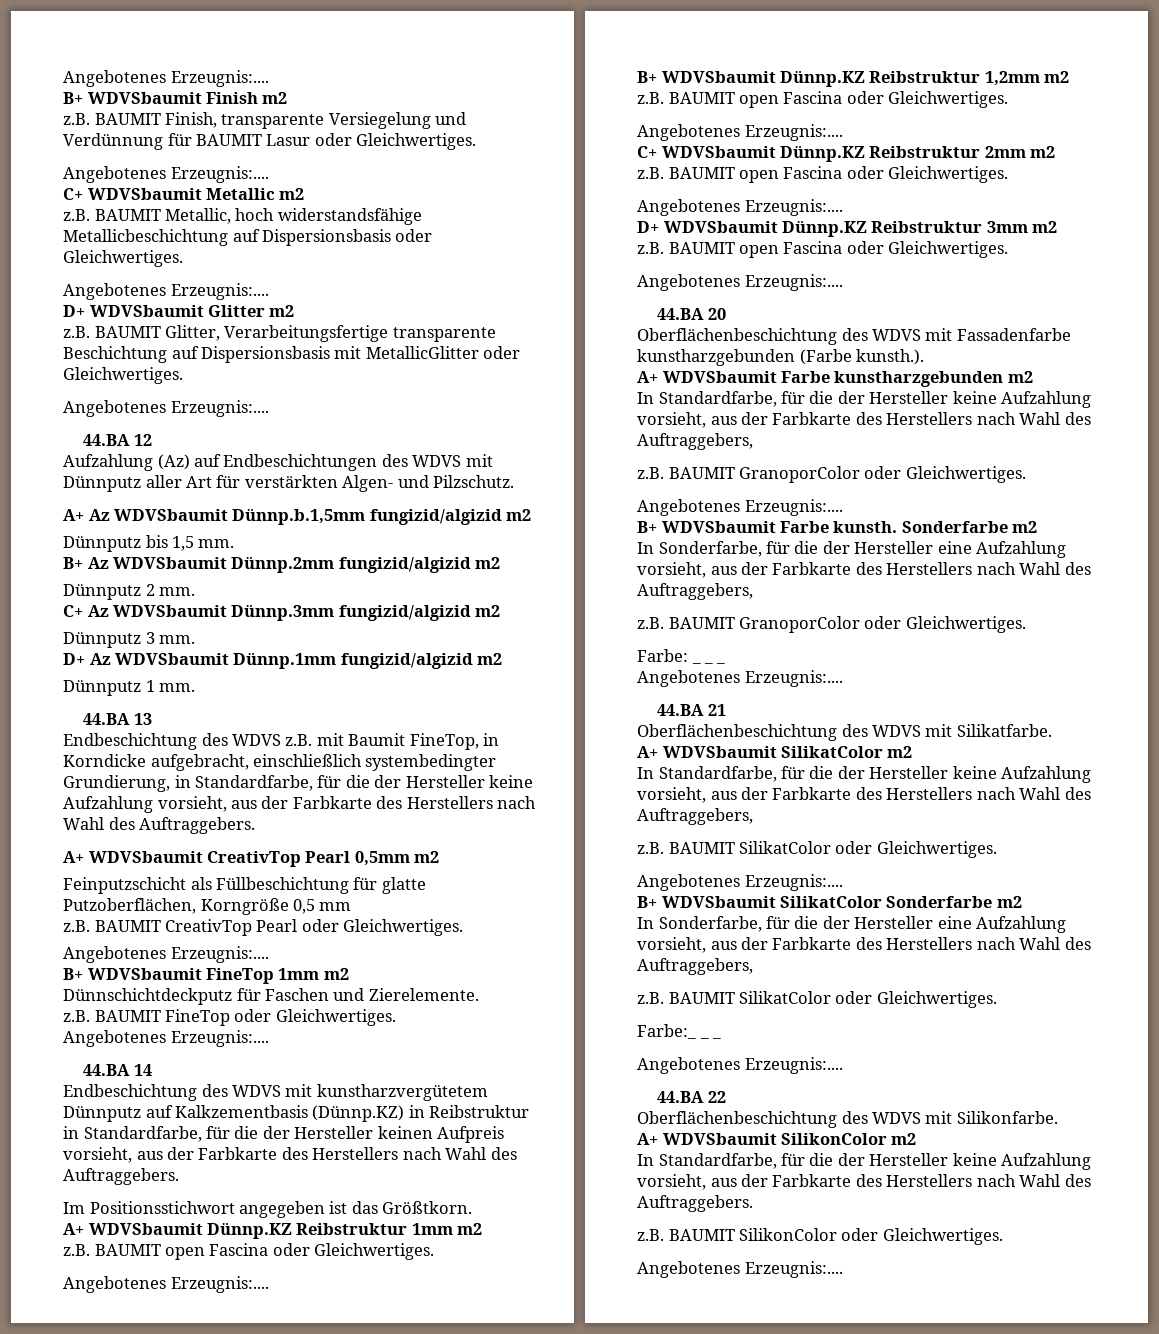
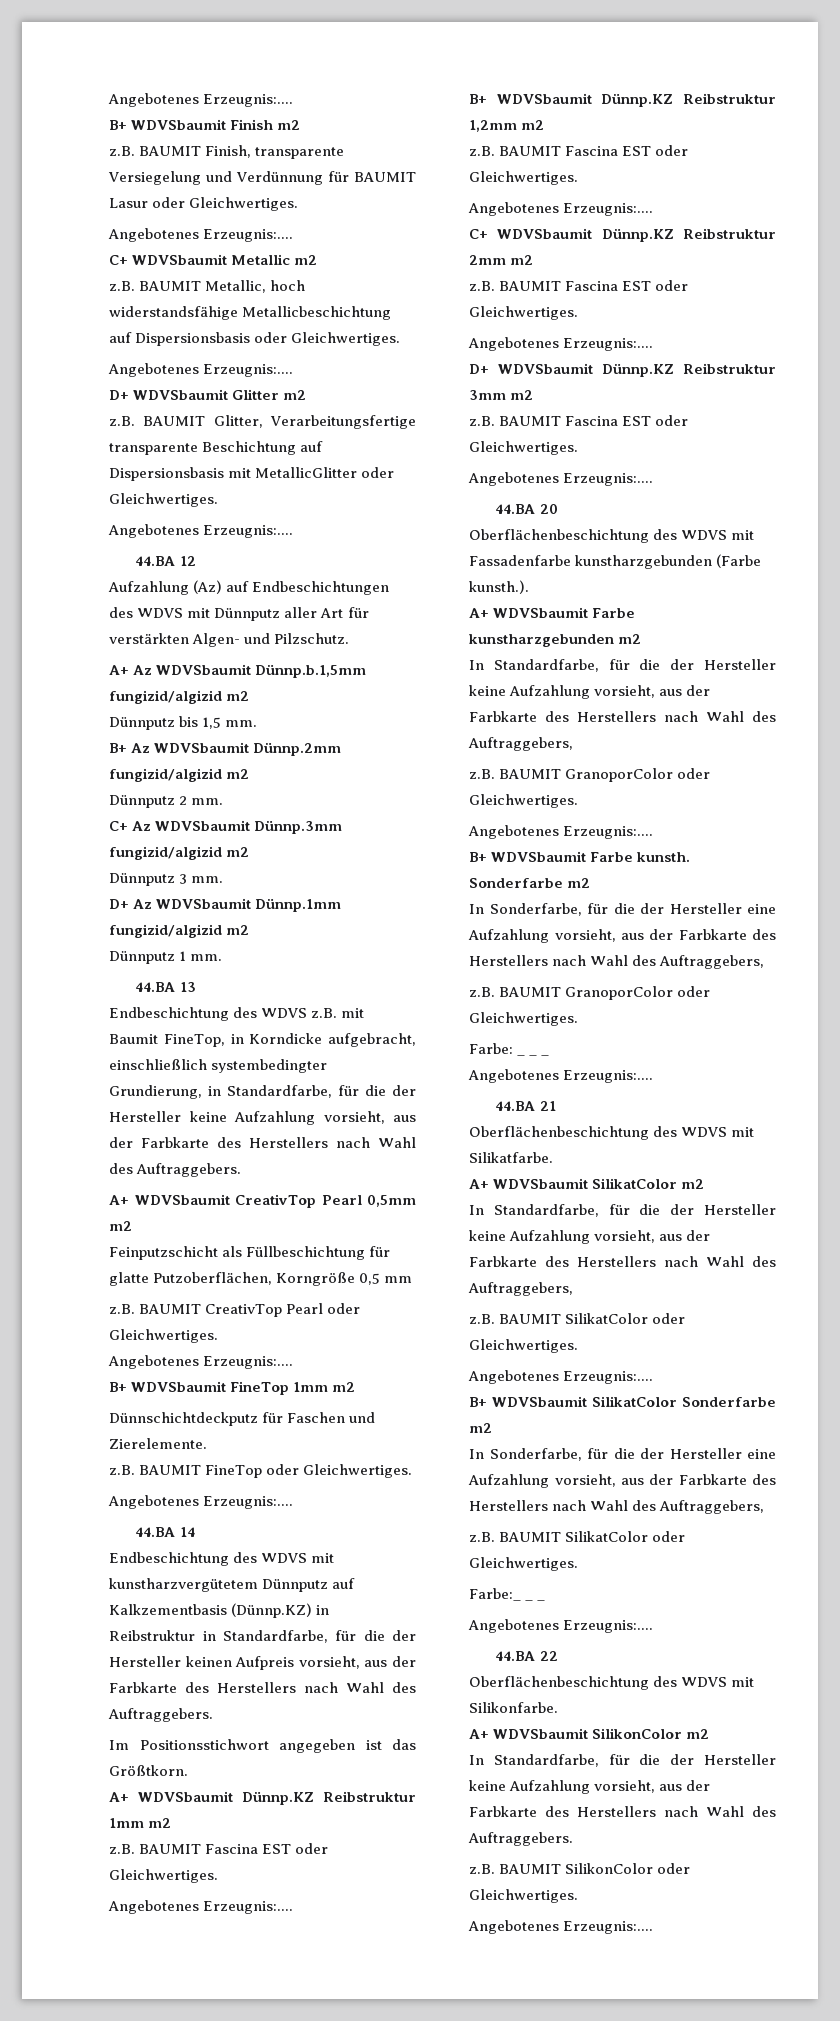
[164,1243,269,1260] open Fascina -> [205,1844,292,1854] Fascina EST
[738,91,843,108] open Fascina -> [565,146,652,156] Fascina EST
[738,166,843,183] open Fascina -> [565,281,652,291] Fascina EST
[738,241,843,258] open Fascina -> [565,416,652,426] Fascina EST

